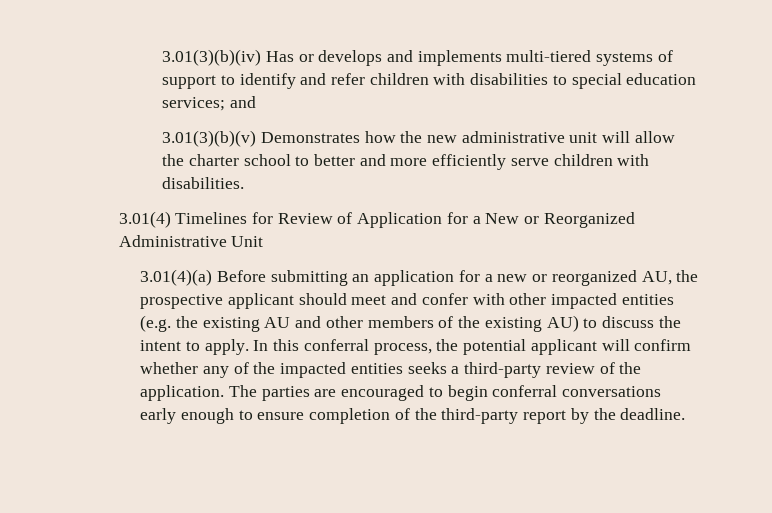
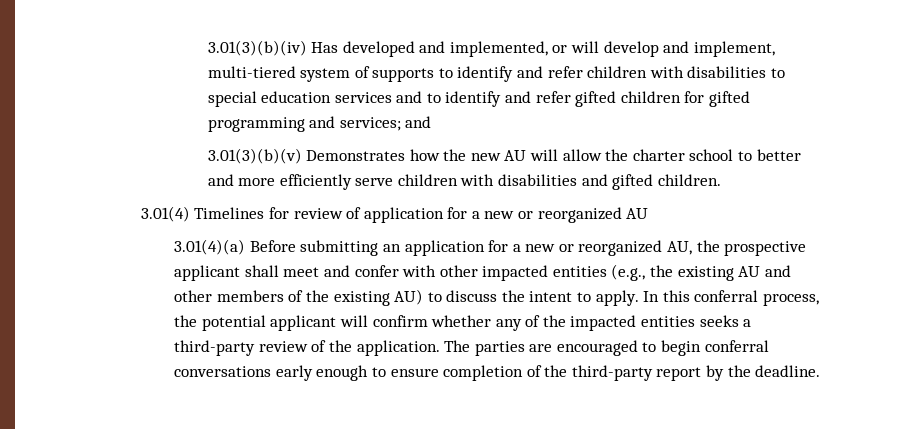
[298,50,673,66] [162,75,217,89] or develops and implements multi-tiered systems of support -> [342,41,775,57] [207,66,435,82] developed and implemented, or will develop and implement, multi-tiered system of supports
(697, 79) none -> [334,91,751,107] [207,116,336,132] services and to identify and refer gifted children for gifted programming and
[461,131,598,143] administrative unit -> [504,150,527,161] AU
[162,177,245,189] disabilities. -> [498,174,721,190] disabilities and gifted children.
[277,212,635,228] [118,235,264,247] Review of Application for a New or Reorganized Administrative Unit -> [293,207,649,223] review of application for a new or reorganized AU
[298,293,347,305] should -> [244,265,279,277] shall
[140,315,172,332] (e.g. -> [611,264,646,281] (e.g.,

